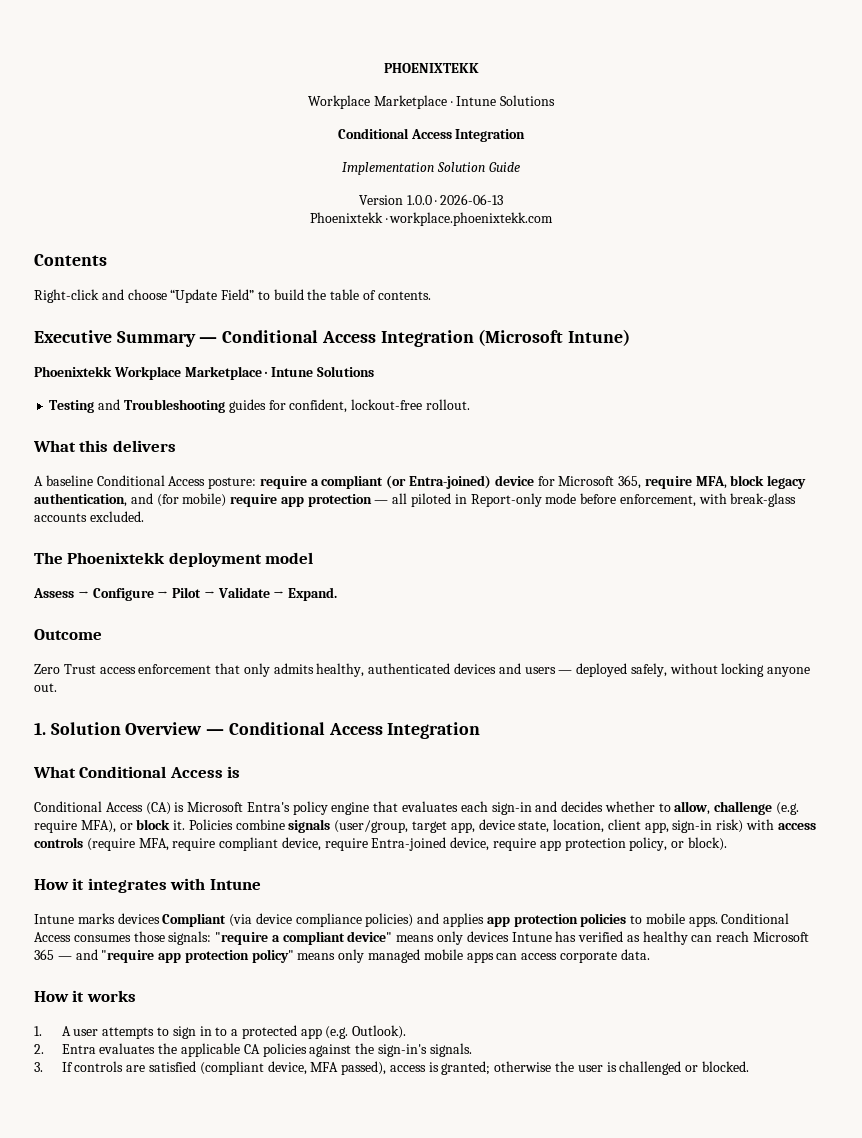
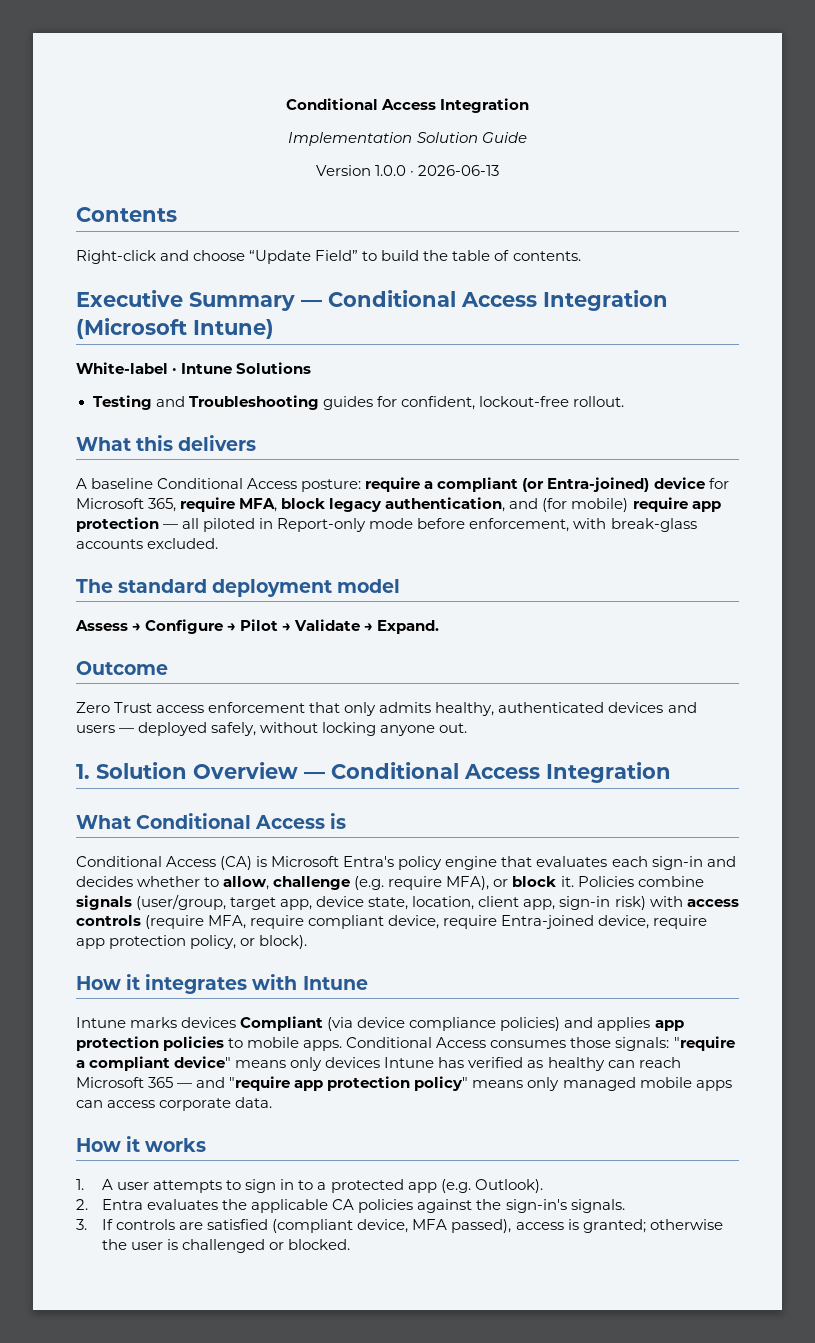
[383,63,479,73] [308,95,555,109] PHOENIXTEKK // Workplace Marketplace · Intune Solutions // -> (285, 104) none
[309,212,554,226] // Phoenixtekk · workplace.phoenixtekk.com -> (500, 170) none
[34,366,262,380] Phoenixtekk Workplace Marketplace -> [76,362,168,374] White-label
[67,552,166,564] Phoenixtekk -> [118,579,208,593] standard

